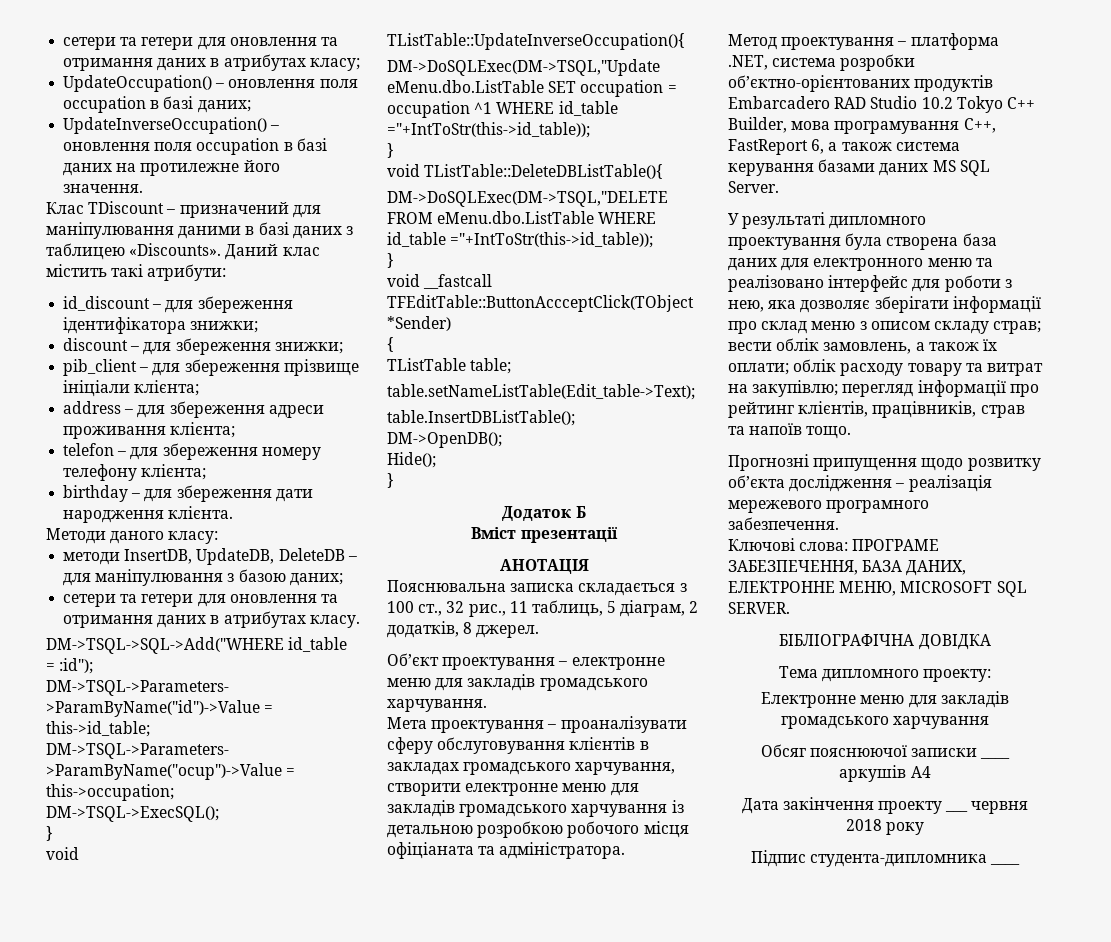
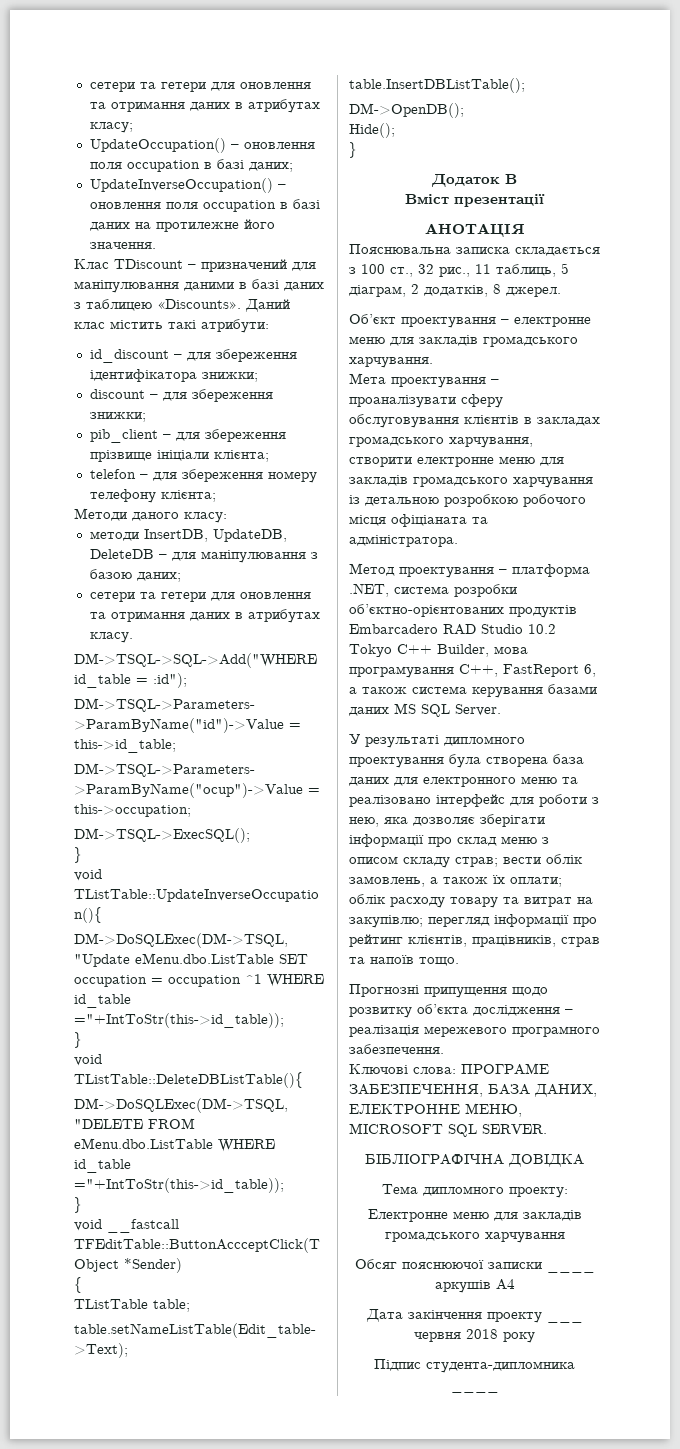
[63,401,324,418] [63,422,236,439] // address – для збереження адреси проживання клієнта; -> (269, 456) none
[63,485,313,502] [63,506,234,523] // birthday – для збереження дати народження клієнта. -> (216, 496) none
[575,506,586,518] Б -> [505,174,517,184] В

